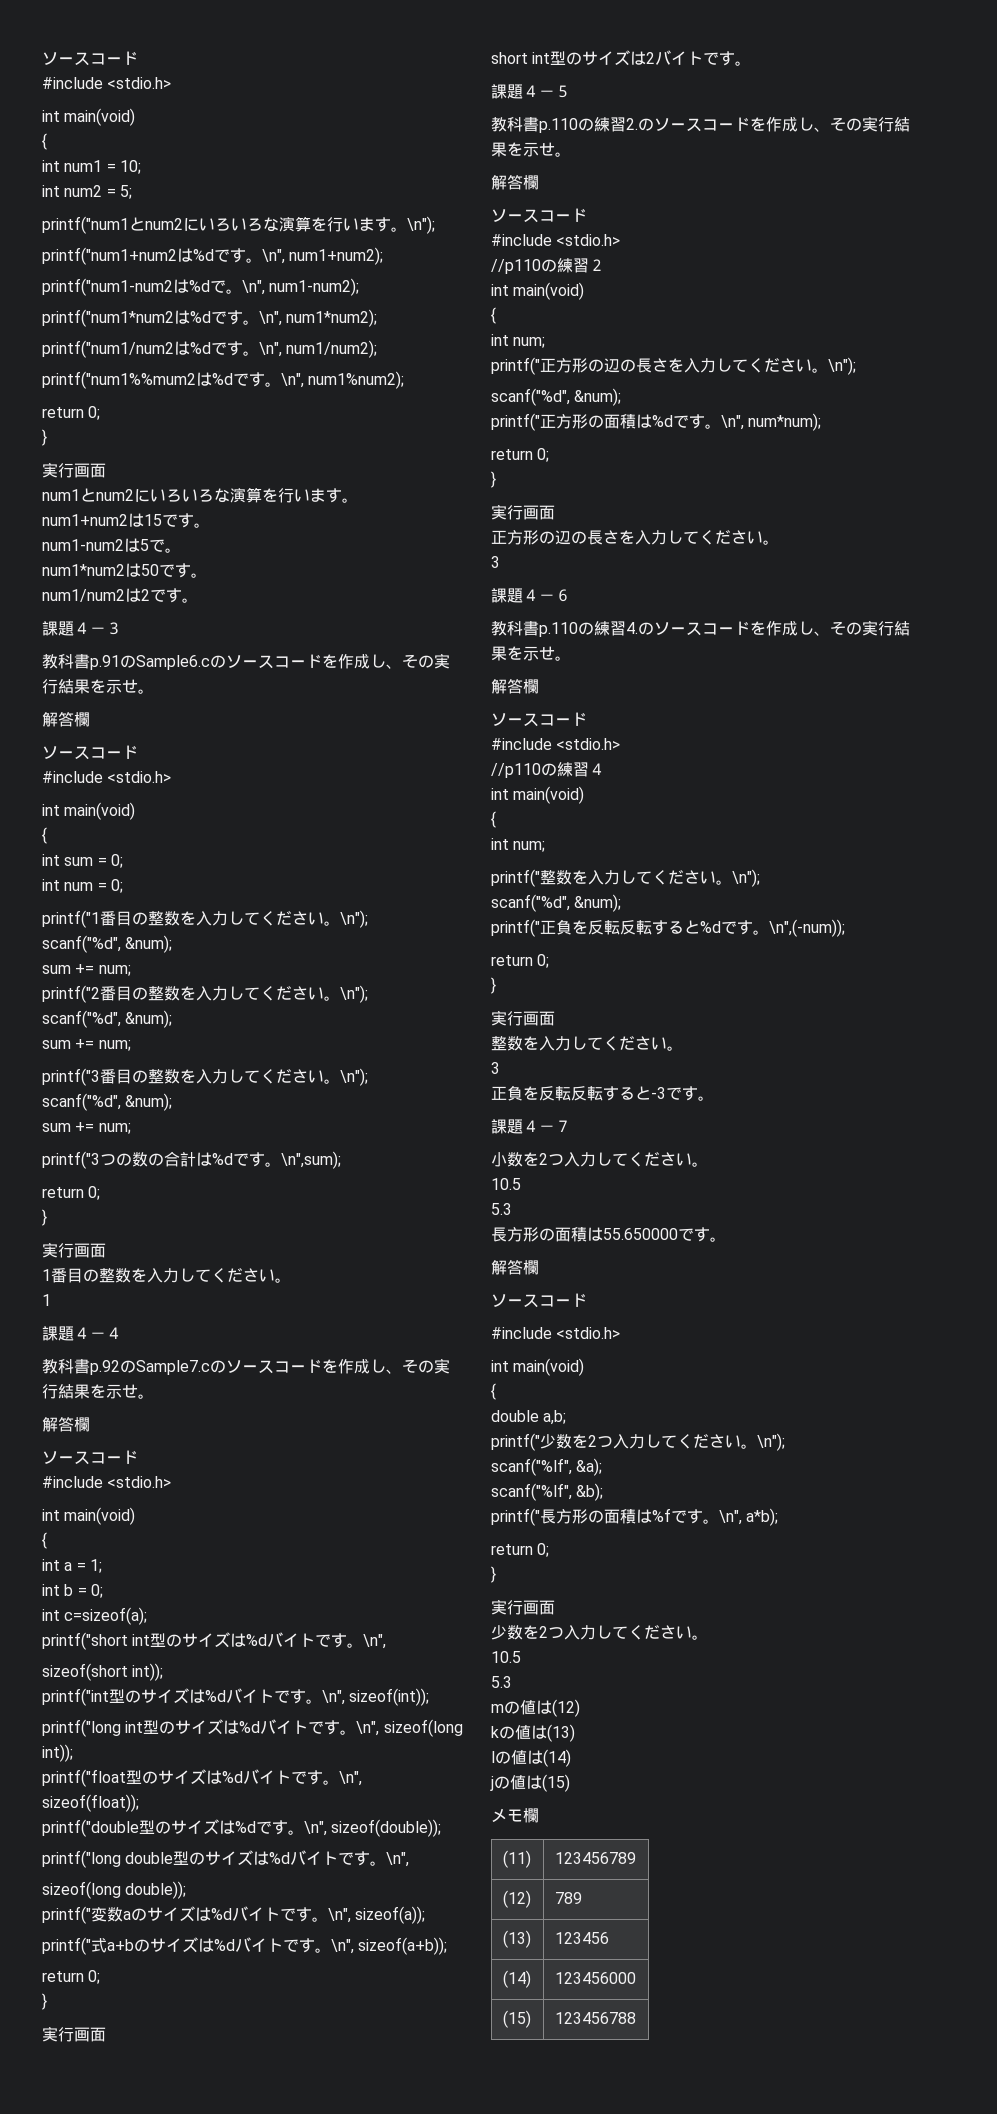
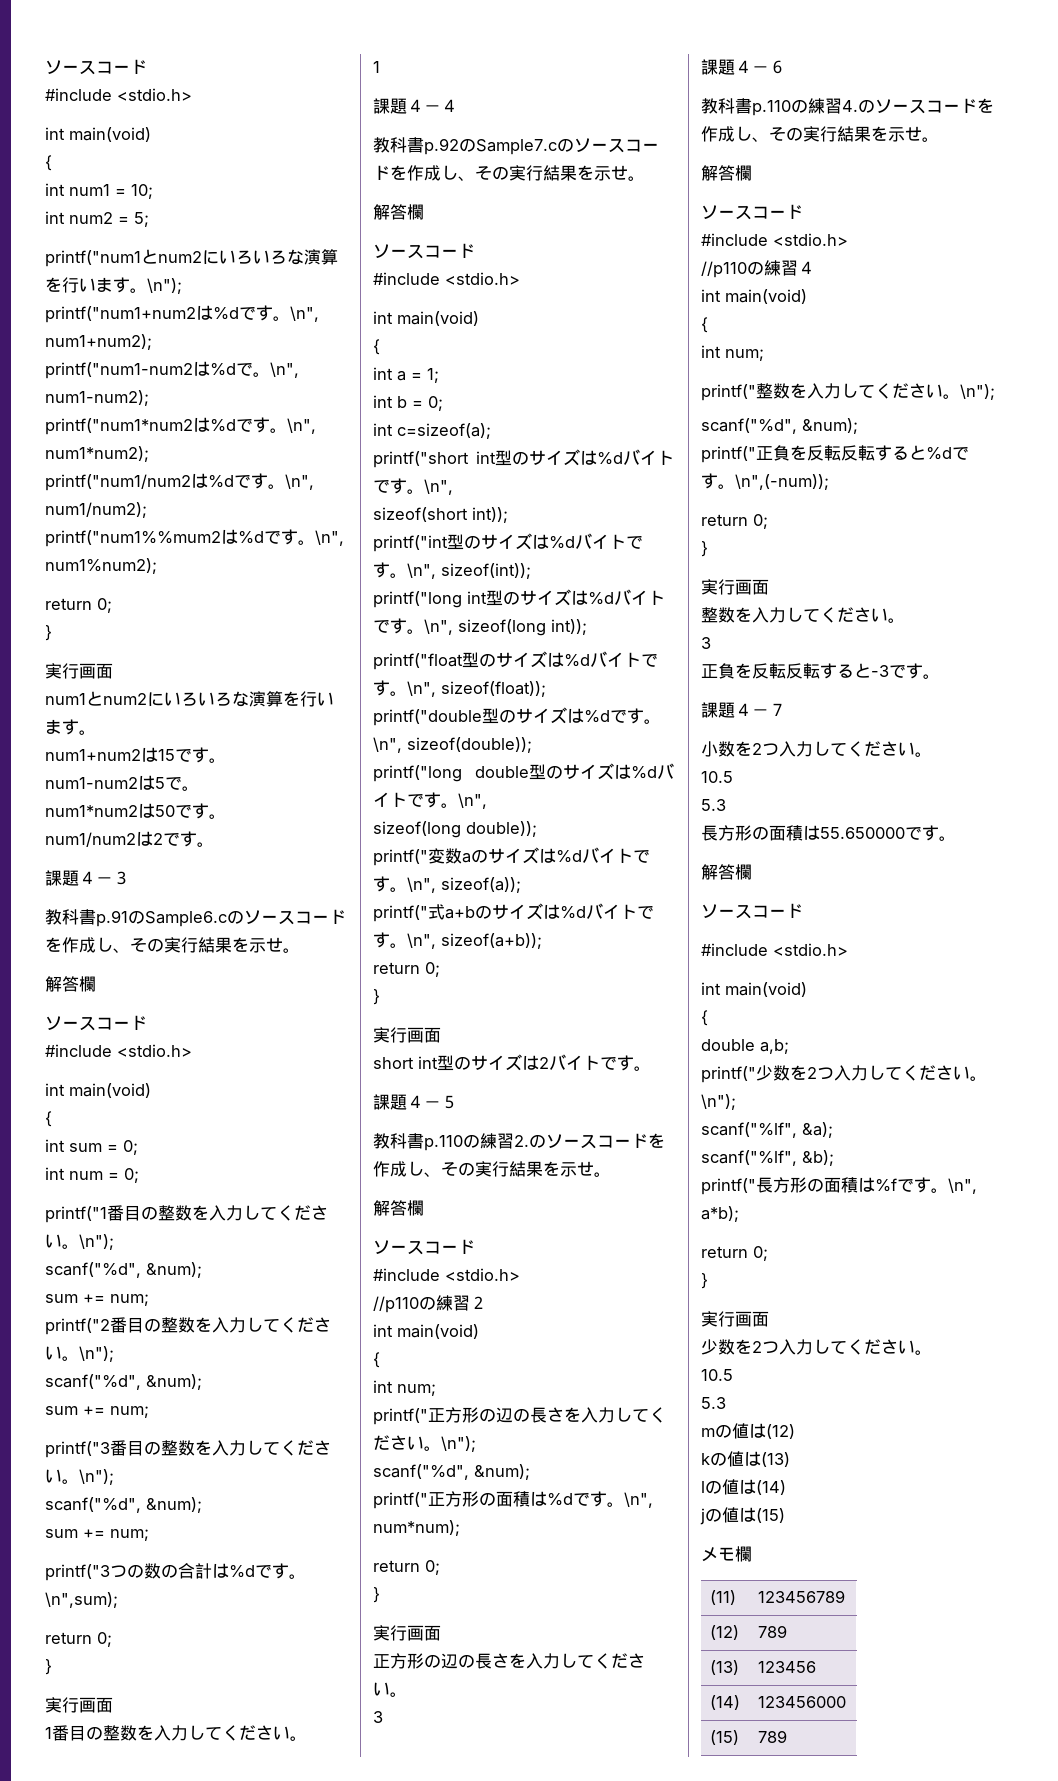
[554,2012,636,2024] 123456788 -> [757,1730,787,1743] 789

